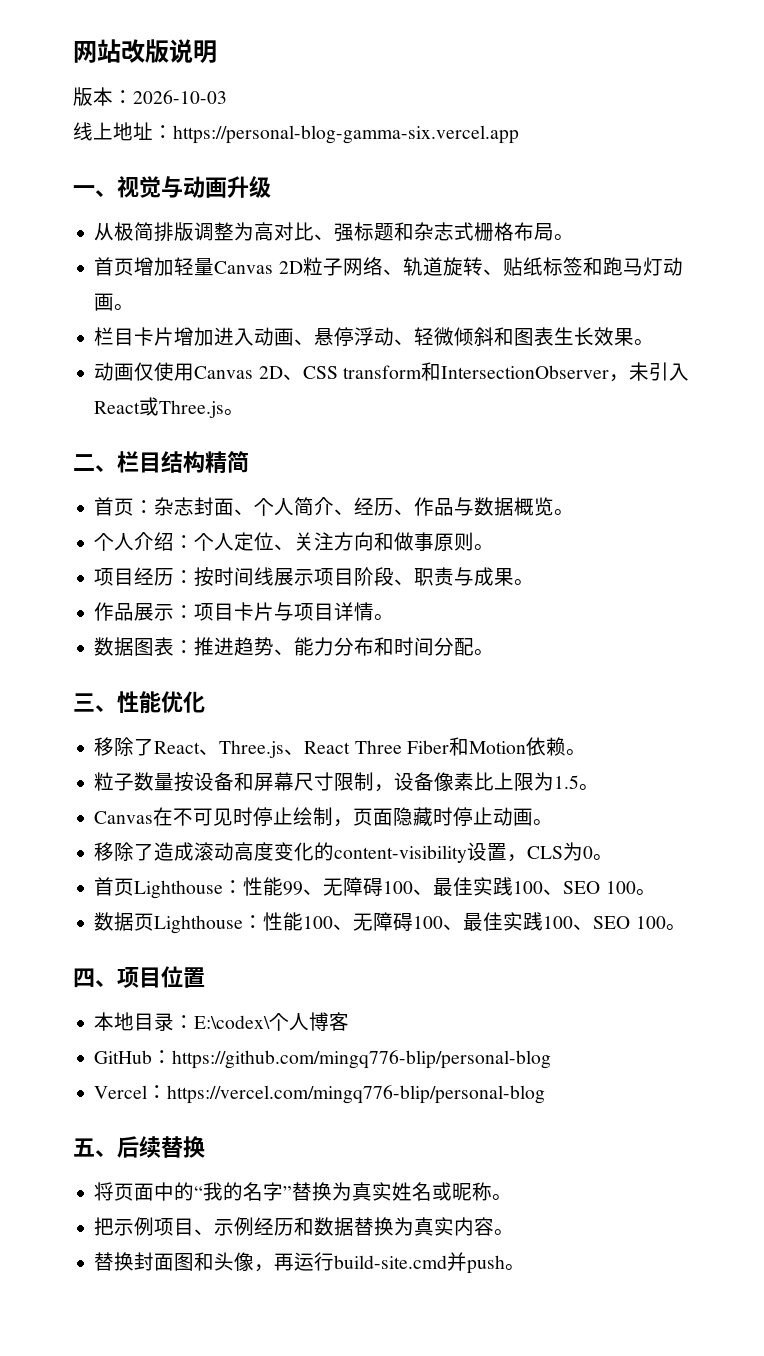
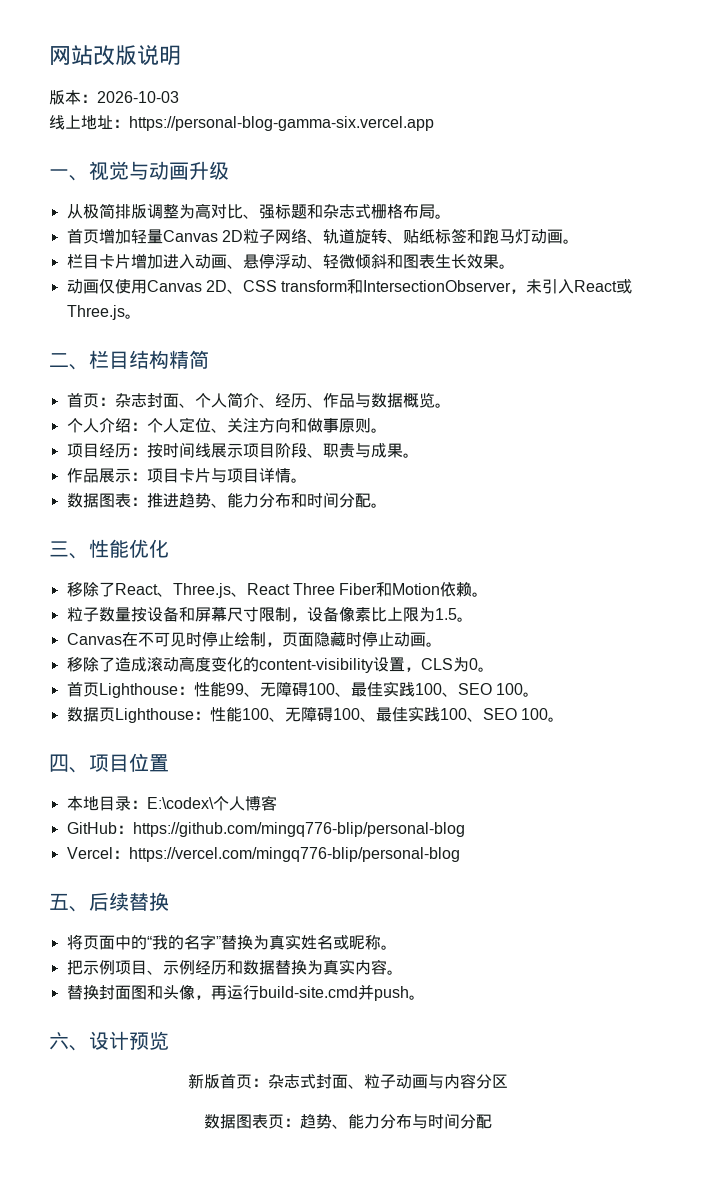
(526, 1267) none -> [49,1031,169,1051] [187,1073,508,1089] [203,1113,492,1129] // 六、设计预览 // 新版首页：杂志式封面、粒子动画与内容分区 // 数据图表页：趋势、能力分布与时间分配

